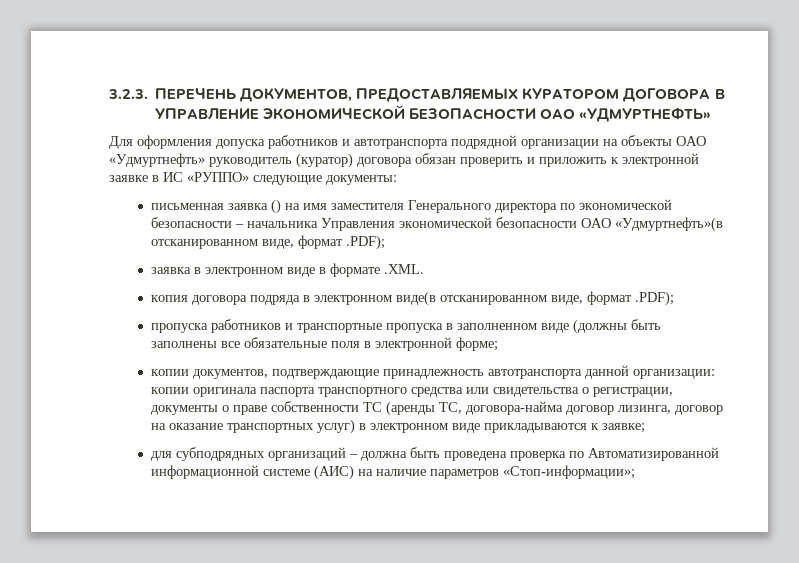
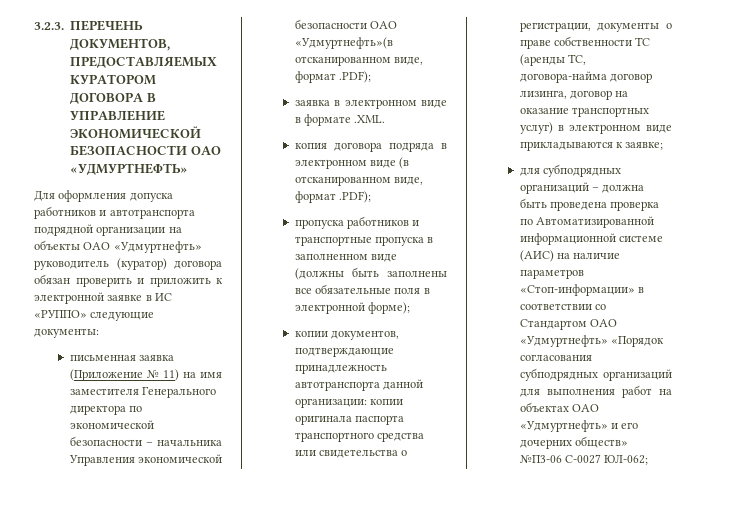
[270,199,281,214] () -> [69,369,179,381] (Приложение № 11)
[395,291,436,306] виде(в -> [369,157,410,169] виде (в
[455,337,498,351] форме; -> [367,302,410,314] форме);
[502,465,635,479] «Стоп-информации»; -> [519,284,644,296] [519,303,606,310] [519,319,617,330] [519,335,664,347] [519,354,592,361] [519,368,672,381] [519,385,672,398] [519,402,599,412] [519,420,639,432] [519,436,628,449] [519,454,649,465] «Стоп-информации» в соответствии со Стандартом ОАО «Удмуртнефть» «Порядок согласования субподрядных организаций для выполнения работ на объектах ОАО «Удмуртнефть» и его дочерних обществ» №П3-06 С-0027 ЮЛ-062;

